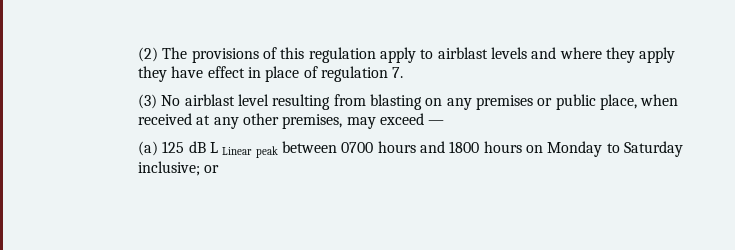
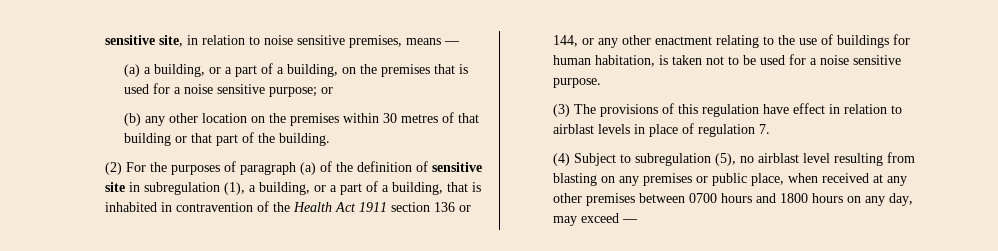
[138,47,159,62] (2) -> [104,35,460,48] [123,63,468,77] [123,83,333,97] [123,112,479,126] [123,132,330,146] [104,161,482,175] [104,181,481,195] [104,201,471,212] [552,34,910,48] [552,54,901,67] [552,78,601,88] [552,104,570,117] sensitive site, in relation to noise sensitive premises, means — // (a) a building, or a part of a building, on the premises that is used for a noise sensitive purpose; or // (b) any other location on the premises within 30 metres of that building or that part of the building. // (2) For the purposes of paragraph (a) of the definition of sensitive site in subregulation (1), a building, or a part of a building, that is inhabited in contravention of the Health Act 1911 section 136 or 144, or any other enactment relating to the use of buildings for human habitation, is taken not to be used for a noise sensitive purpose. // (3)
[380,47,676,63] [138,66,245,82] apply to airblast levels and where they apply they have effect -> [762,103,902,114] [552,124,630,134] have effect in relation to airblast levels
[138,94,181,109] (3) No -> [552,153,754,166] (4) Subject to subregulation (5), no
[282,113,445,129] [138,141,278,158] premises, may exceed — // (a) 125 dB L Linear peak -> [585,193,635,206] premises
[547,141,683,157] [138,161,220,176] Monday to Saturday inclusive; or -> [864,193,913,206] [552,213,638,226] any day, may exceed —

